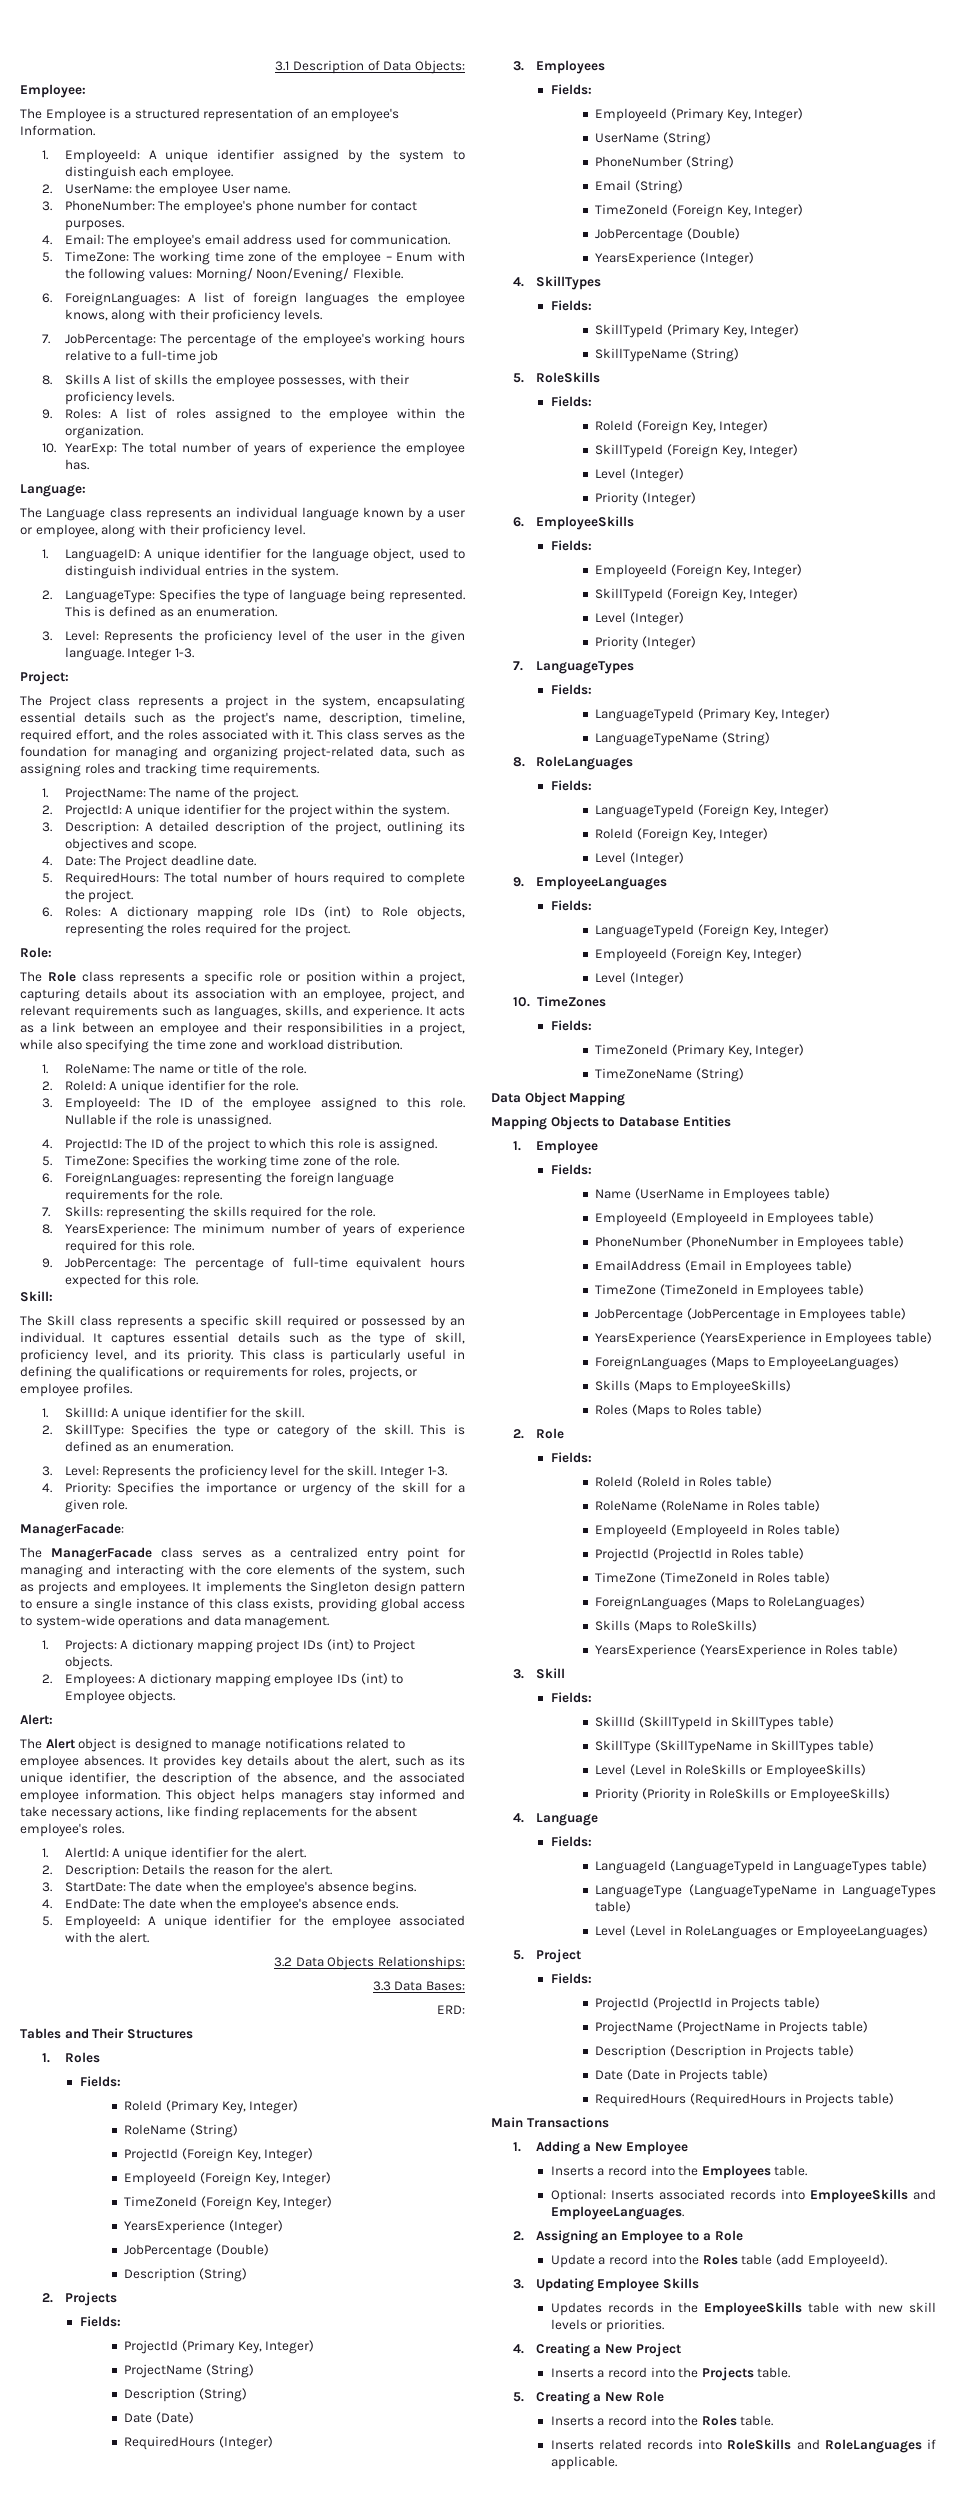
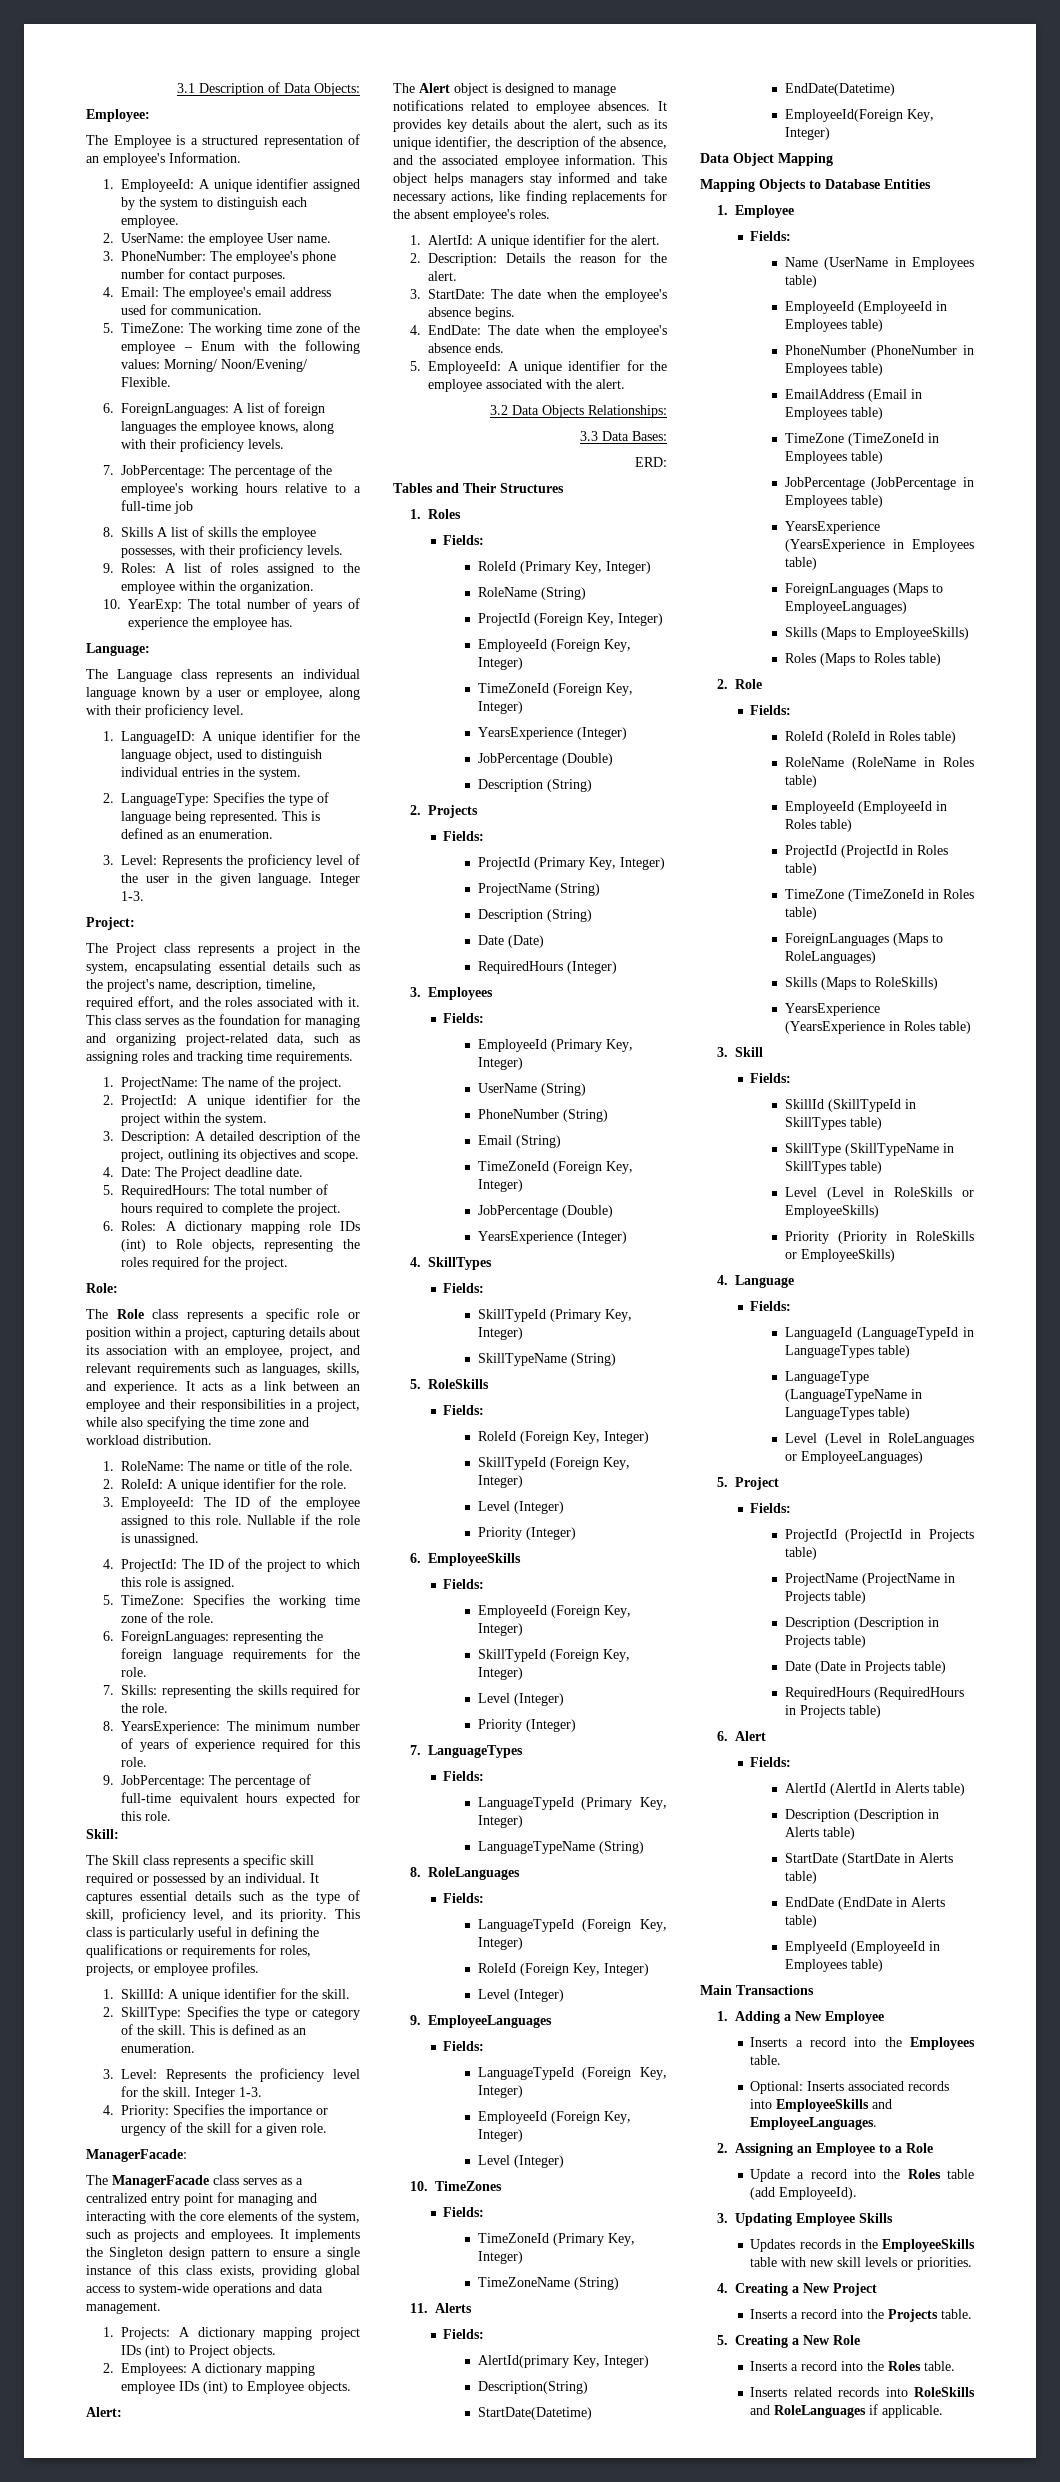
(744, 1075) none -> [410,2303,473,2313] [443,2329,485,2339] [477,2355,649,2368] [477,2381,588,2394] [477,2407,592,2420] [784,83,895,96] [784,109,934,122] [784,127,830,140] // 11. Alerts // Fields: // AlertId(primary Key, Integer) // Description(String) // StartDate(Datetime) // EndDate(Datetime) // EmployeeId(Foreign Key, Integer)
(894, 2099) none -> [717,1731,767,1741] [750,1757,792,1767] [784,1783,965,1796] [784,1809,939,1822] [784,1827,855,1840] [784,1853,953,1866] [784,1871,817,1884] [784,1897,945,1910] [784,1915,817,1928] [784,1941,940,1954] [784,1959,883,1972] // 6. Alert // Fields: // AlertId (AlertId in Alerts table) // Description (Description in Alerts table) // StartDate (StartDate in Alerts table) // EndDate (EndDate in Alerts table) // EmplyeeId (EmployeeId in Employees table)

